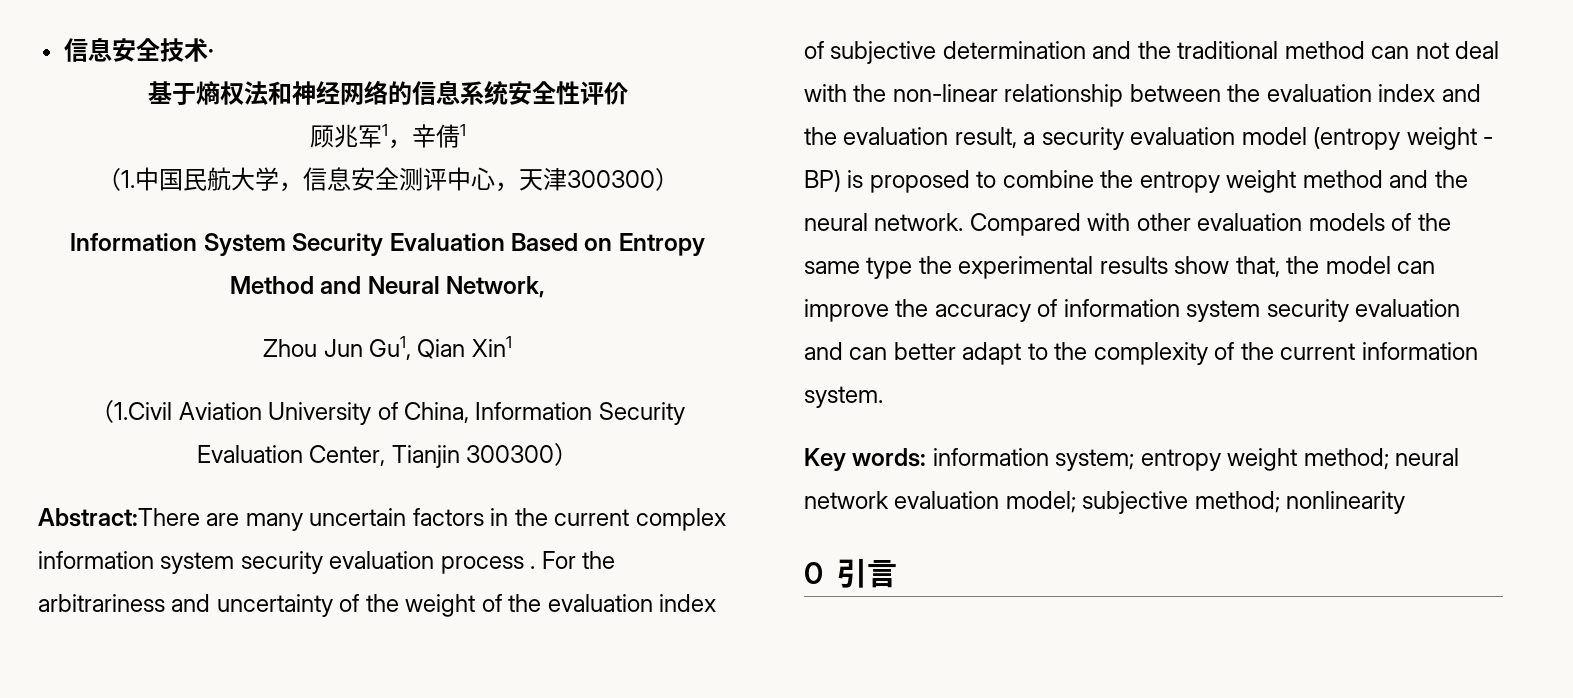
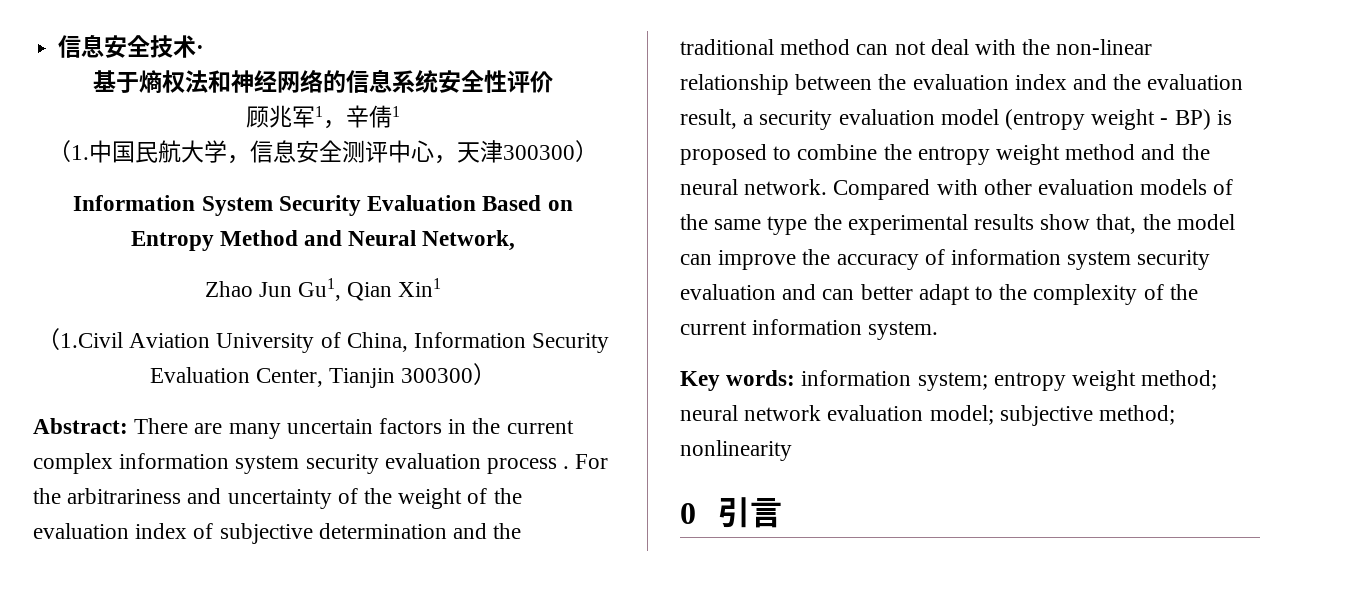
[263,339,318,357] Zhou -> [204,281,253,297] Zhao
[38,508,200,527] Abstract:There -> [33,418,189,434] Abstract: There

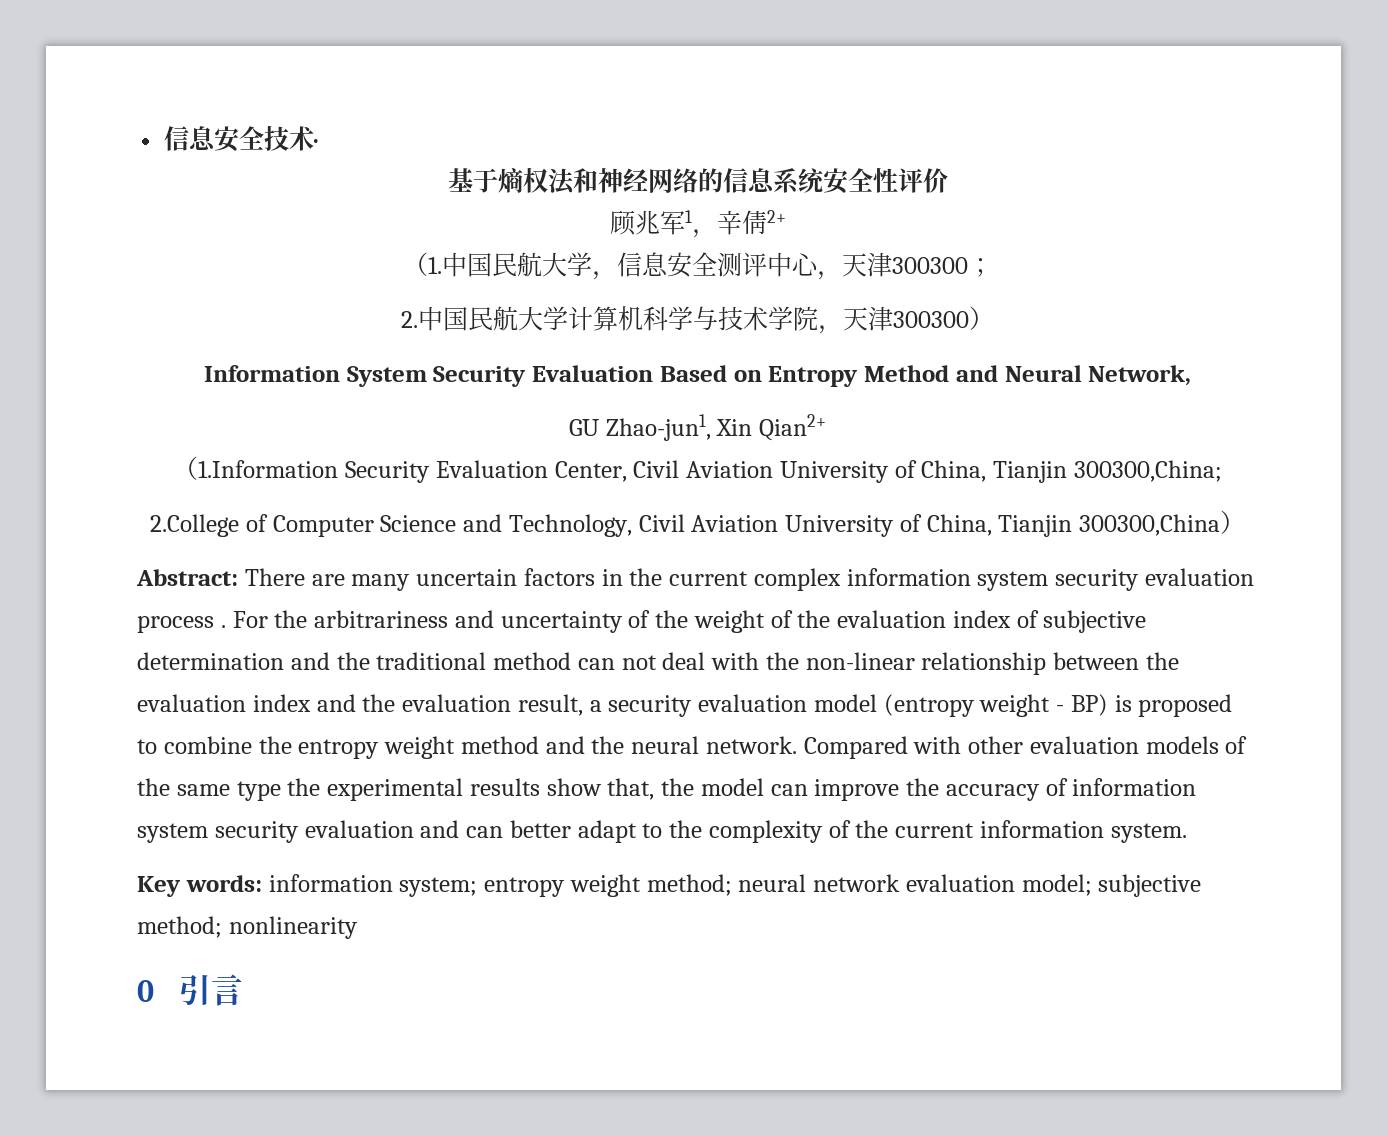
[392,106,400,117] 1 -> [766,210,786,223] 2+
(575, 152) none -> [967,258,993,277] [401,306,969,334] ； // 2.中国民航大学计算机科学与技术学院，天津300300
[204,278,442,301] [36,328,610,353] [149,367,474,388] Zhao Jun Gu1, Qian Xin1 // （1.Civil Aviation University of China, Information Security Evaluation Center, Tianjin 300300 -> [568,414,827,441] [173,456,1222,483] [150,514,1220,537] GU Zhao-jun1, Xin Qian2+ // （1.Information Security Evaluation Center, Civil Aviation University of China, Tianjin 300300,China; // 2.College of Computer Science and Technology, Civil Aviation University of China, Tianjin 300300,China

